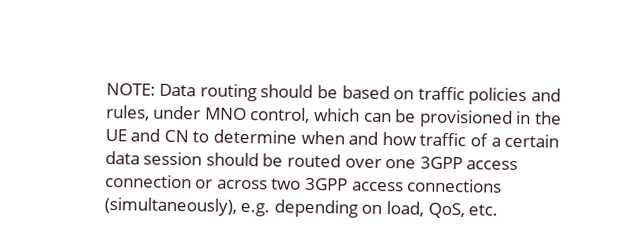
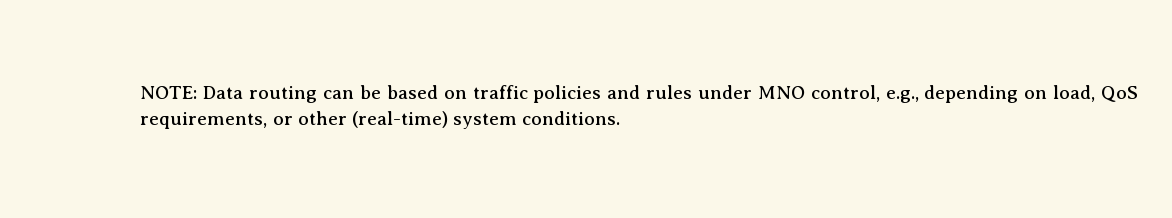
[260,84,314,99] should -> [323,90,355,99] can
[105,105,150,121] rules, -> [646,85,693,99] rules
[313,108,562,128] [104,128,560,148] [104,150,519,170] [104,173,503,193] [103,196,499,219] which can be provisioned in the UE and CN to determine when and how traffic of a certain data session should be routed over one 3GPP access connection or across two 3GPP access connections (simultaneously), e.g. depending on load, QoS, etc. -> [885,85,1138,103] [140,111,621,129] e.g., depending on load, QoS requirements, or other (real-time) system conditions.

